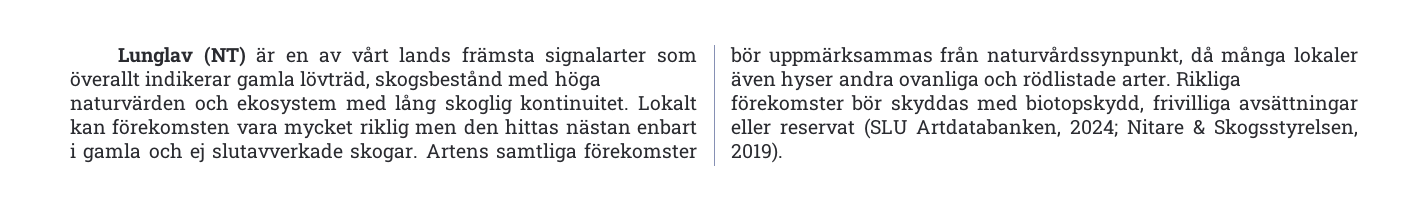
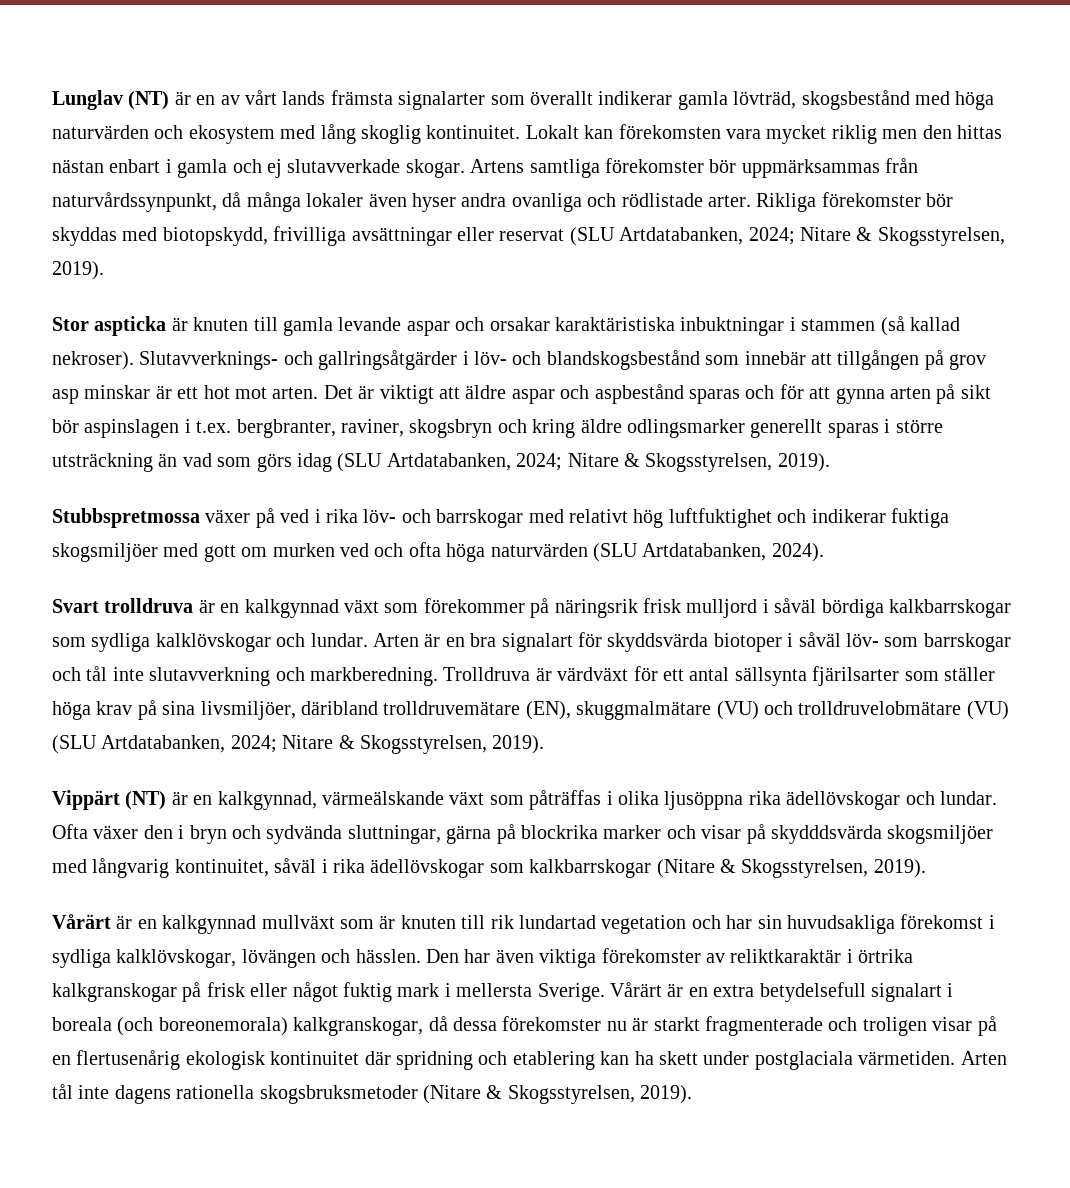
(783, 152) none -> [52,316,960,336] [52,350,987,370] [52,384,991,404] [52,419,943,438] [52,453,830,472] [52,508,949,528] [52,542,824,562] [52,598,1011,618] [52,632,1011,652] [52,666,995,686] [52,700,1009,720] [52,735,545,754] [52,790,997,810] [52,824,994,844] [52,858,926,878] [52,914,995,934] [52,948,914,968] [52,982,954,1002] [52,1016,997,1036] [52,1050,1007,1070] [52,1084,693,1104] // Stor aspticka är knuten till gamla levande aspar och orsakar karaktäristiska inbuktningar i stammen (så kallad nekroser). Slutavverknings- och gallringsåtgärder i löv- och blandskogsbestånd som innebär att tillgången på grov asp minskar är ett hot mot arten. Det är viktigt att äldre aspar och aspbestånd sparas och för att gynna arten på sikt bör aspinslagen i t.ex. bergbranter, raviner, skogsbryn och kring äldre odlingsmarker generellt sparas i större utsträckning än vad som görs idag (SLU Artdatabanken, 2024; Nitare & Skogsstyrelsen, 2019). // Stubbspretmossa växer på ved i rika löv- och barrskogar med relativt hög luftfuktighet och indikerar fuktiga skogsmiljöer med gott om murken ved och ofta höga naturvärden (SLU Artdatabanken, 2024). // Svart trolldruva är en kalkgynnad växt som förekommer på näringsrik frisk mulljord i såväl bördiga kalkbarrskogar som sydliga kalklövskogar och lundar. Arten är en bra signalart för skyddsvärda biotoper i såväl löv- som barrskogar och tål inte slutavverkning och markberedning. Trolldruva är värdväxt för ett antal sällsynta fjärilsarter som ställer höga krav på sina livsmiljöer, däribland trolldruvemätare (EN), skuggmalmätare (VU) och trolldruvelobmätare (VU) (SLU Artdatabanken, 2024; Nitare & Skogsstyrelsen, 2019). // Vippärt (NT) är en kalkgynnad, värmeälskande växt som påträffas i olika ljusöppna rika ädellövskogar och lundar. Ofta växer den i bryn och sydvända sluttningar, gärna på blockrika marker och visar på skydddsvärda skogsmiljöer med långvarig kontinuitet, såväl i rika ädellövskogar som kalkbarrskogar (Nitare & Skogsstyrelsen, 2019). // Vårärt är en kalkgynnad mullväxt som är knuten till rik lundartad vegetation och har sin huvudsakliga förekomst i sydliga kalklövskogar, lövängen och hässlen. Den har även viktiga förekomster av reliktkaraktär i örtrika kalkgranskogar på frisk eller något fuktig mark i mellersta Sverige. Vårärt är en extra betydelsefull signalart i boreala (och boreonemorala) kalkgranskogar, då dessa förekomster nu är starkt fragmenterade och troligen visar på en flertusenårig ekologisk kontinuitet där spridning och etablering kan ha skett under postglaciala värmetiden. Arten tål inte dagens rationella skogsbruksmetoder (Nitare & Skogsstyrelsen, 2019).

